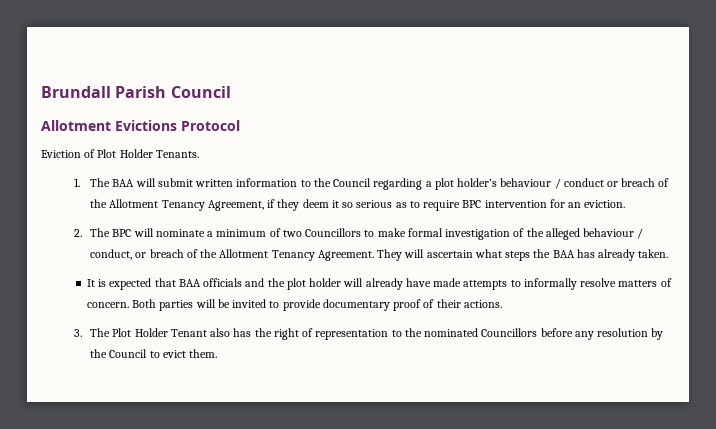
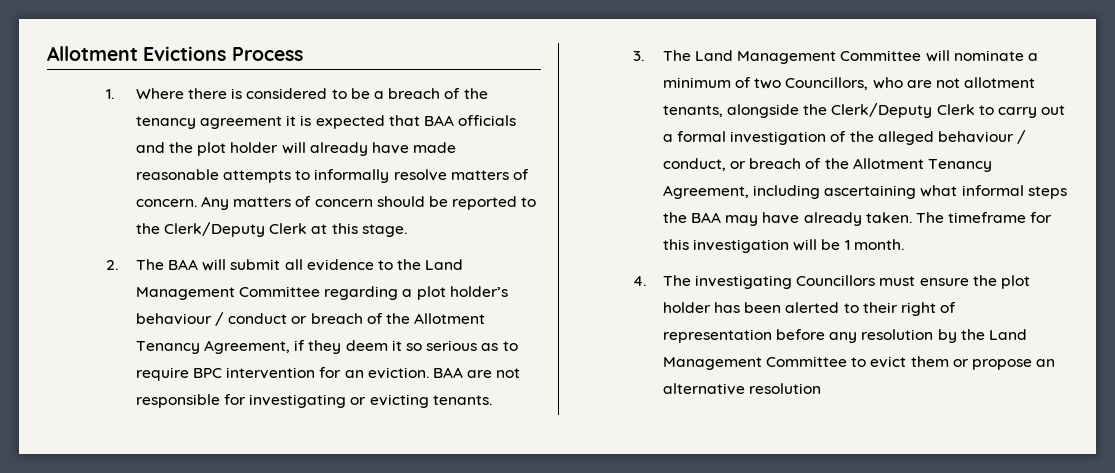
[41,86,231,98] [41,120,240,131] [41,149,199,158] [73,178,372,187] Brundall Parish Council // Allotment Evictions Protocol // Eviction of Plot Holder Tenants. // 1. The BAA will submit written information to the Council -> [47,46,303,61] [106,88,488,99] [135,115,517,129] [135,142,457,156] [135,169,530,183] [135,196,537,210] [135,222,407,237] [106,259,464,271] [135,286,321,300] Allotment Evictions Process // 1. Where there is considered to be a breach of the tenancy agreement it is expected that BAA officials and the plot holder will already have made reasonable attempts to informally resolve matters of concern. Any matters of concern should be reported to the Clerk/Deputy Clerk at this stage. // 2. The BAA will submit all evidence to the Land Management Committee
[73,228,132,237] // 2. The BPC -> [433,367,521,378] [135,394,492,408] [633,50,922,64] BAA are not responsible for investigating or evicting tenants. // 3. The Land Management Committee
[305,228,406,237] Councillors to make -> [785,77,1036,90] [662,103,1066,118] [662,134,673,142] Councillors, who are not allotment tenants, alongside the Clerk/Deputy Clerk to carry out a
[317,249,502,261] Agreement. They will ascertain what -> [662,185,1024,199] Agreement, including ascertaining what informal
[576,249,595,258] has -> [725,212,800,226] may have
[86,278,672,290] [86,299,502,311] [73,328,538,340] // It is expected that BAA officials and the plot holder will already have made attempts to informally resolve matters of concern. Both parties will be invited to provide documentary proof of their actions. // 3. The Plot Holder Tenant also has the right of representation to the nominated Councillors -> [916,212,1053,223] [662,239,904,253] [633,275,1031,289] [662,302,957,316] [662,329,772,343] The timeframe for this investigation will be 1 month. // 4. The investigating Councillors must ensure the plot holder has been alerted to their right of representation
[109,349,218,358] Council to evict them. -> [989,329,1028,340] [662,356,1056,370] [662,383,822,395] Land Management Committee to evict them or propose an alternative resolution

